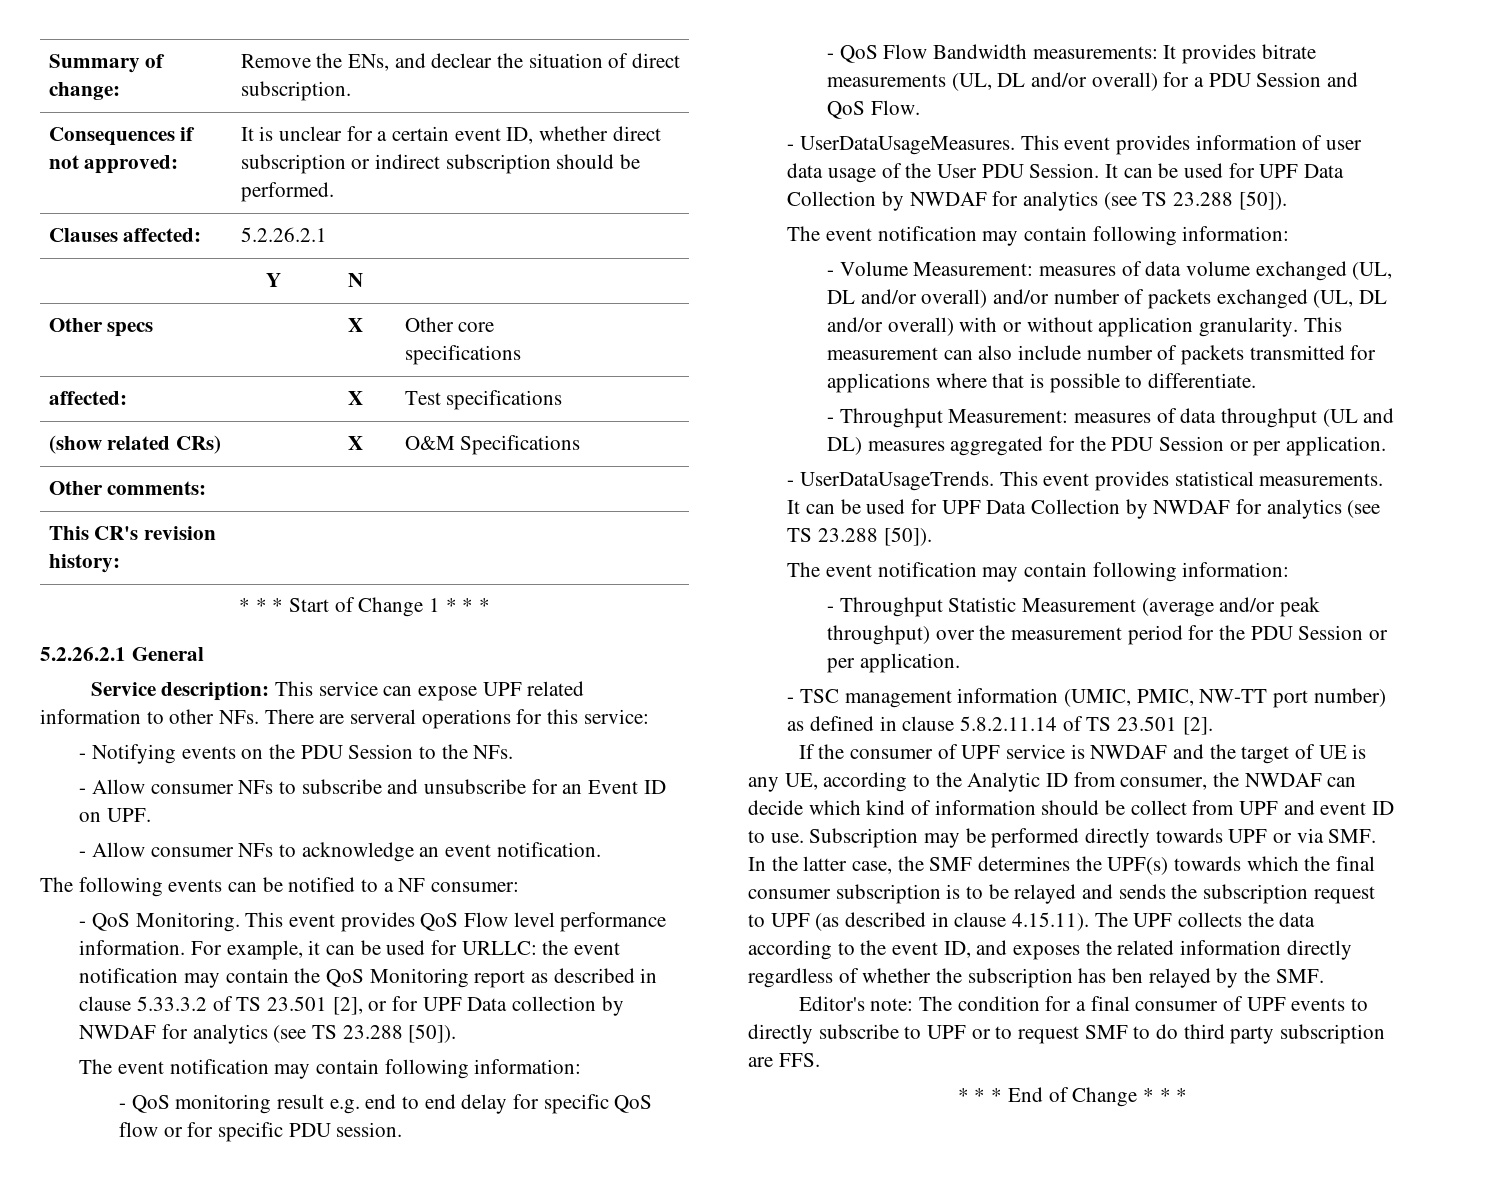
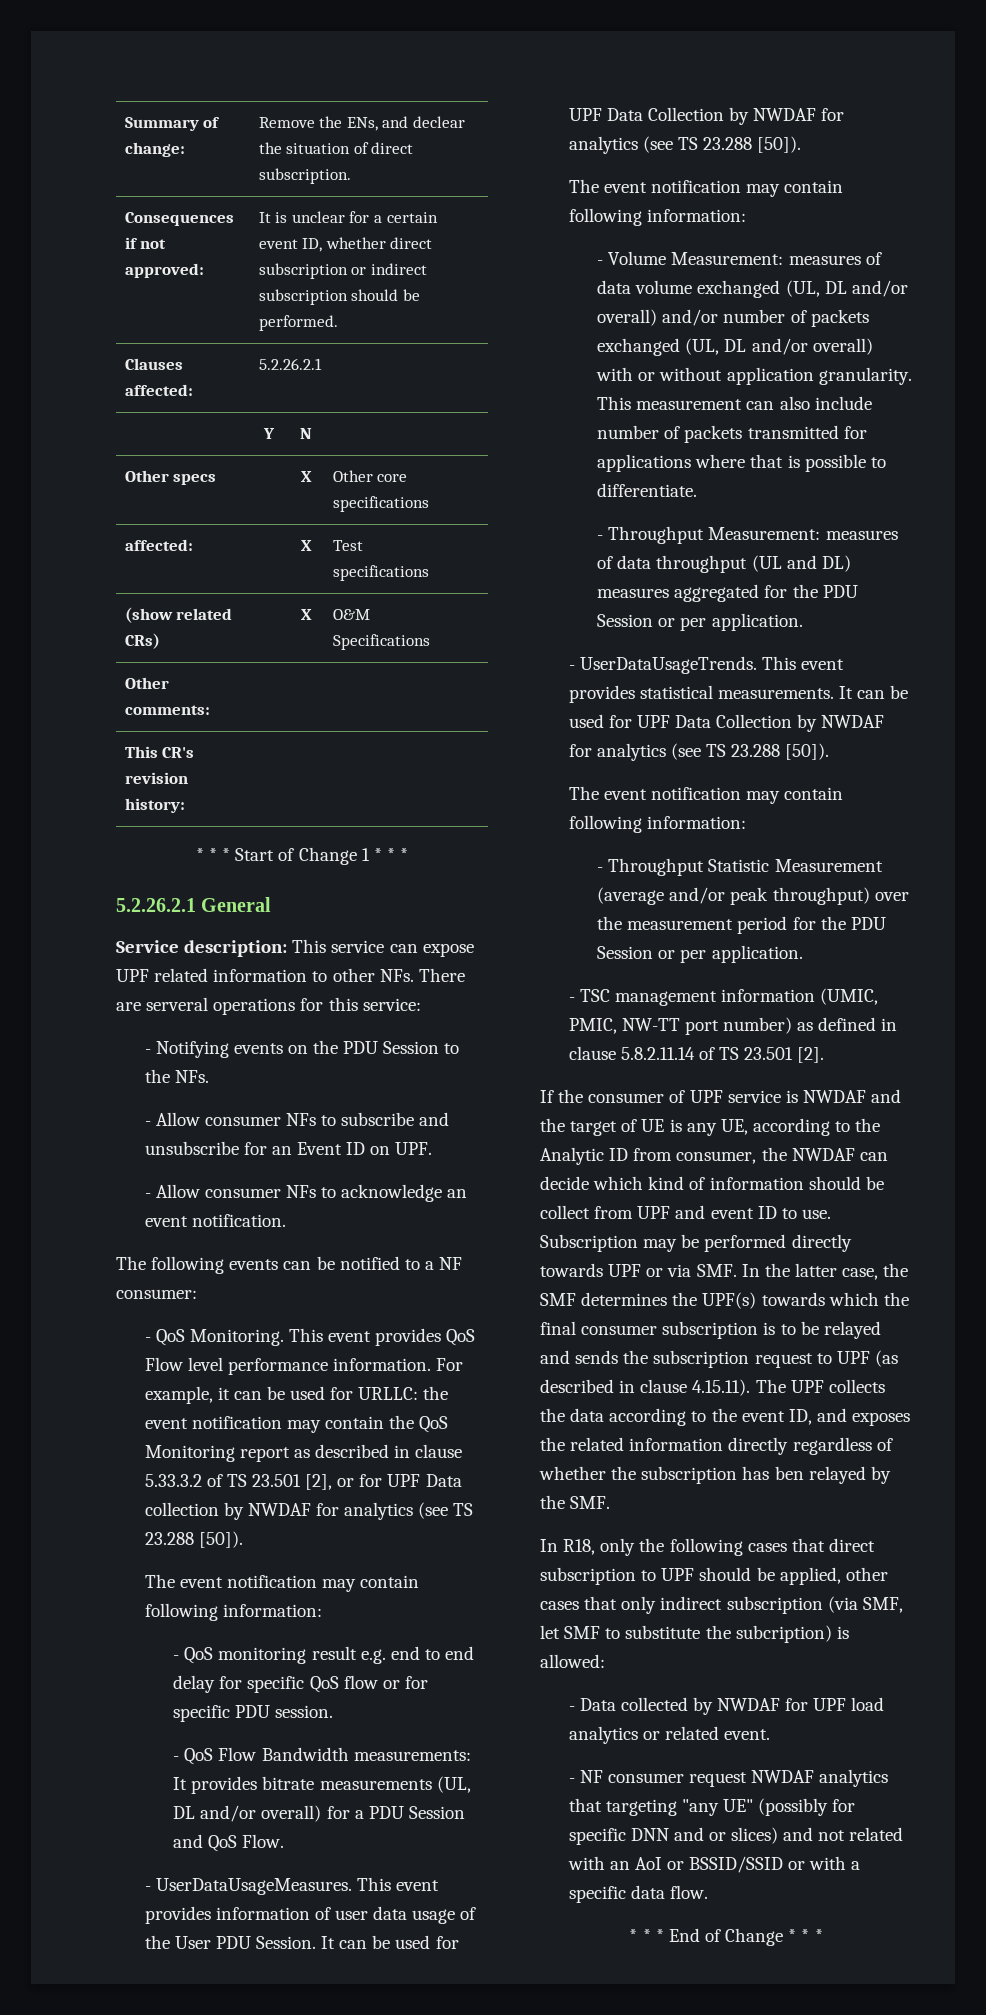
[798,996,1368,1011] [748,1024,1386,1044] [748,1053,820,1067] Editor's note: The condition for a final consumer of UPF events to directly subscribe to UPF or to request SMF to do third party subscription are FFS. -> [540,1538,875,1556] [540,1567,888,1585] [540,1596,903,1614] [540,1625,849,1643] [540,1654,605,1668] [568,1697,885,1715] [568,1726,770,1744] [568,1769,889,1787] [568,1798,856,1816] [568,1827,904,1845] [567,1856,861,1873] [568,1885,708,1903] In R18, only the following cases that direct subscription to UPF should be applied, other cases that only indirect subscription (via SMF, let SMF to substitute the subcription) is allowed: // - Data collected by NWDAF for UPF load analytics or related event. // - NF consumer request NWDAF analytics that targeting "any UE" (possibly for specific DNN and or slices) and not related with an AoI or BSSID/SSID or with a specific data flow.

